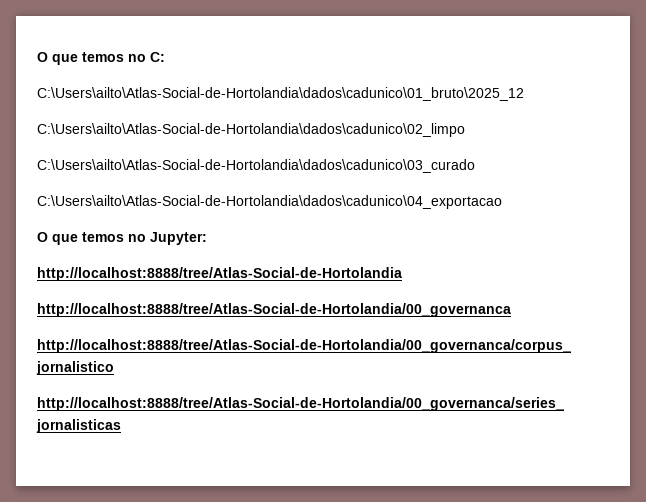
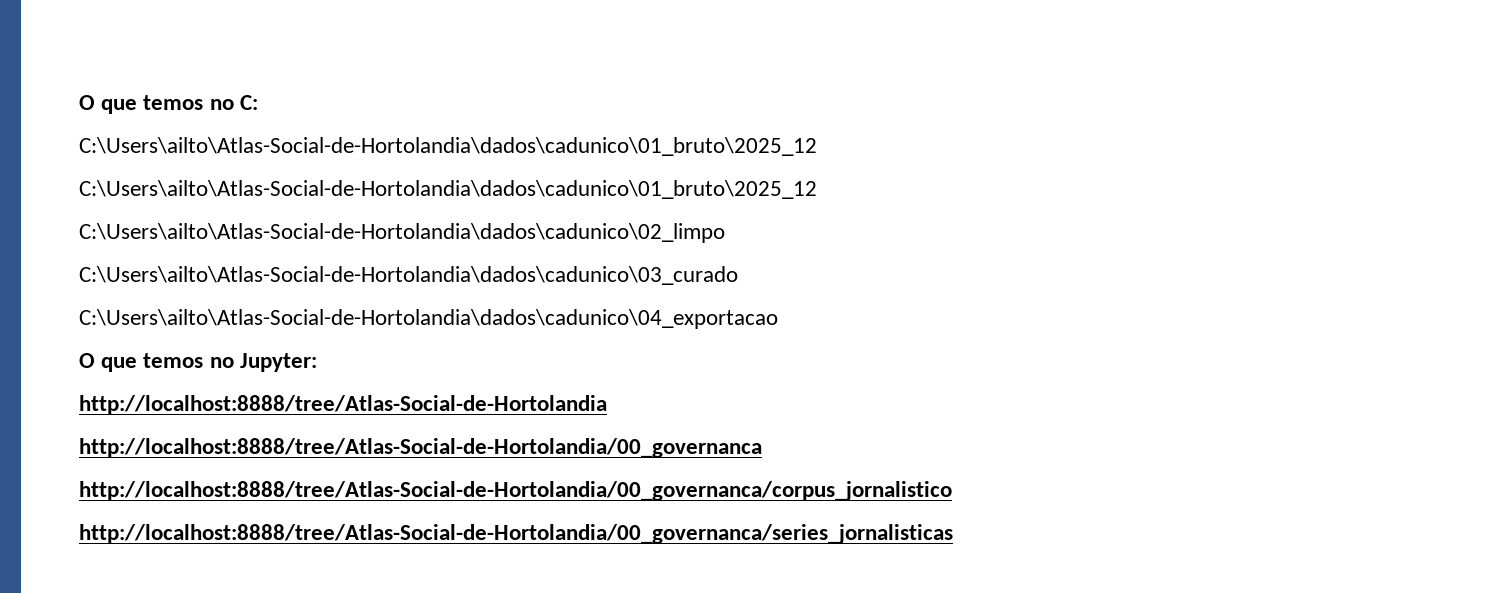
(524, 94) none -> [79,180,817,199] // C:\Users\ailto\Atlas-Social-de-Hortolandia\dados\cadunico\01_bruto\2025_12

